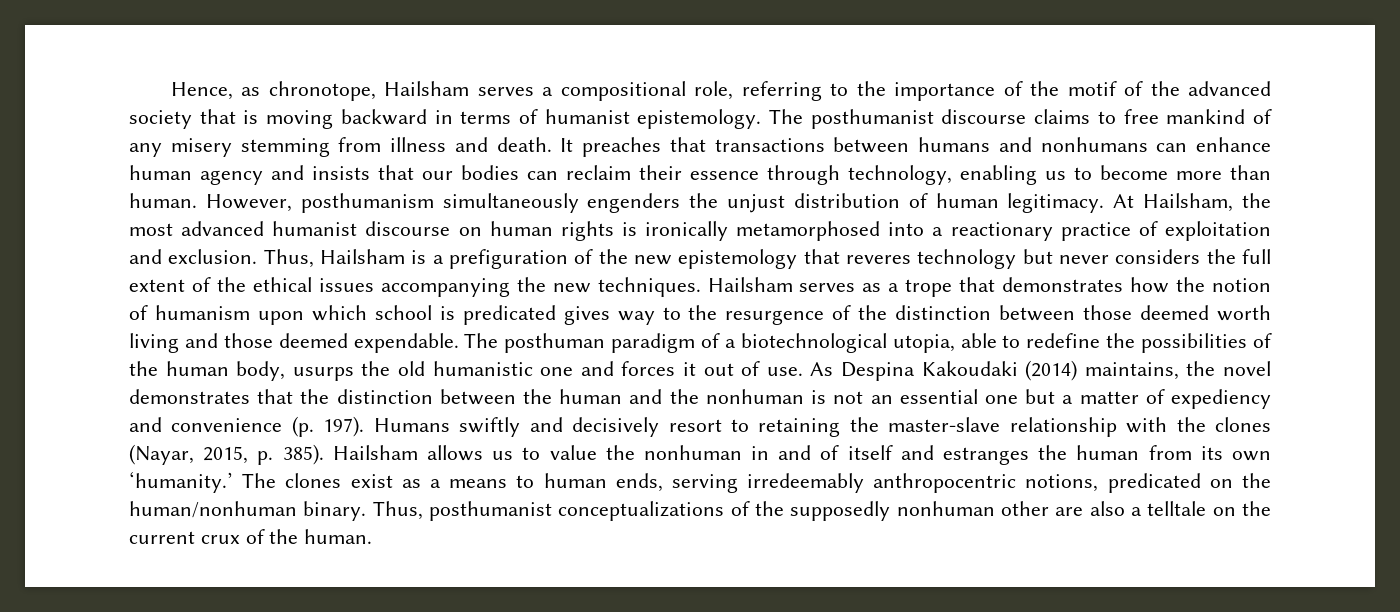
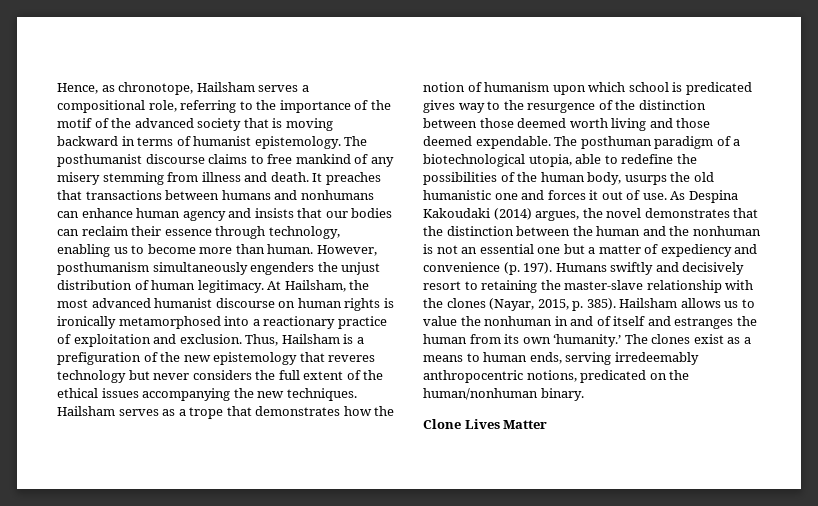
[1084,362,1179,380] maintains, -> [535,211,580,221] argues,
[372,501,1271,521] [129,529,373,544] Thus, posthumanist conceptualizations of the supposedly nonhuman other are also a telltale on the current crux of the human. -> [423,419,548,429] // Clone Lives Matter

